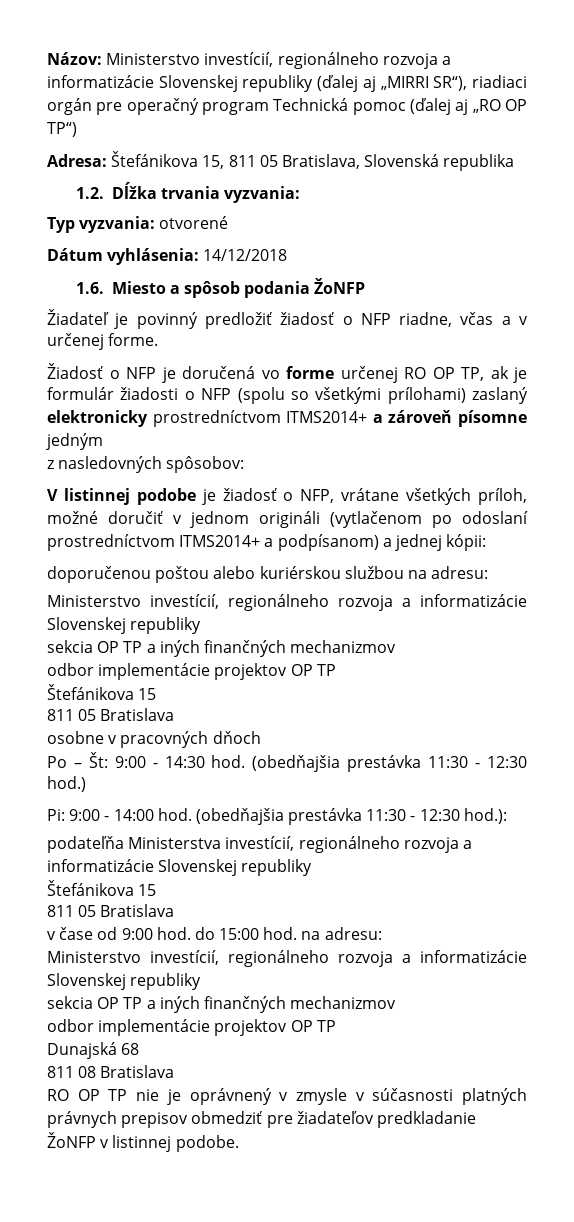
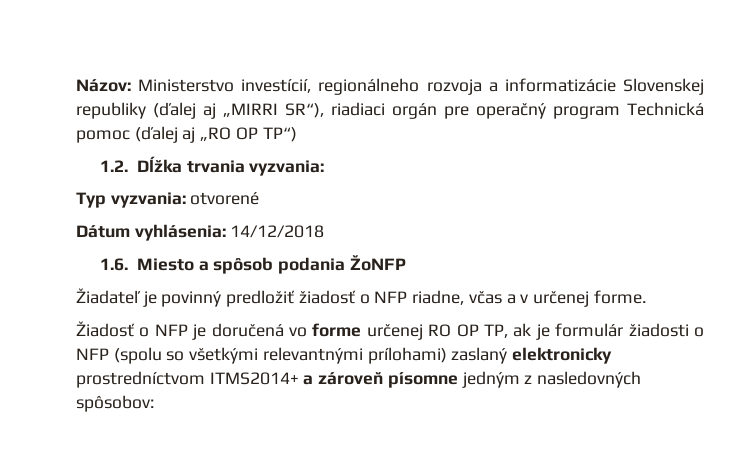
[47,151,515,171] // Adresa: Štefánikova 15, 811 05 Bratislava, Slovenská republika -> (297, 134) none
(382, 395) none -> [262,347,363,364] relevantnými
(103, 441) // -> (520, 379) none
[47,488,527,505] [47,511,528,528] [47,534,487,551] [47,566,489,583] [47,594,527,611] [47,617,202,634] [47,640,397,657] [47,663,336,680] [47,684,157,700] [47,708,175,721] [47,731,261,748] [47,752,528,772] [47,776,86,792] [47,808,507,825] [47,836,472,853] [47,859,313,876] [47,880,157,896] [47,904,175,917] [47,927,382,940] [47,950,527,967] [47,973,202,990] [47,996,397,1013] [47,1019,336,1036] [47,1042,140,1059] [47,1065,175,1078] [47,1088,527,1105] [47,1111,476,1128] [47,1132,239,1152] // V listinnej podobe je žiadosť o NFP, vrátane všetkých príloh, možné doručiť v jednom origináli (vytlačenom po odoslaní prostredníctvom ITMS2014+ a podpísanom) a jednej kópii: // doporučenou poštou alebo kuriérskou službou na adresu: // Ministerstvo investícií, regionálneho rozvoja a informatizácie Slovenskej republiky // sekcia OP TP a iných finančných mechanizmov // odbor implementácie projektov OP TP // Štefánikova 15 // 811 05 Bratislava // osobne v pracovných dňoch // Po – Št: 9:00 - 14:30 hod. (obedňajšia prestávka 11:30 - 12:30 hod.) // Pi: 9:00 - 14:00 hod. (obedňajšia prestávka 11:30 - 12:30 hod.): // podateľňa Ministerstva investícií, regionálneho rozvoja a informatizácie Slovenskej republiky // Štefánikova 15 // 811 05 Bratislava // v čase od 9:00 hod. do 15:00 hod. na adresu: // Ministerstvo investícií, regionálneho rozvoja a informatizácie Slovenskej republiky // sekcia OP TP a iných finančných mechanizmov // odbor implementácie projektov OP TP // Dunajská 68 // 811 08 Bratislava // RO OP TP nie je oprávnený v zmysle v súčasnosti platných právnych prepisov obmedziť pre žiadateľov predkladanie ŽoNFP v listinnej podobe. -> (154, 403) none

